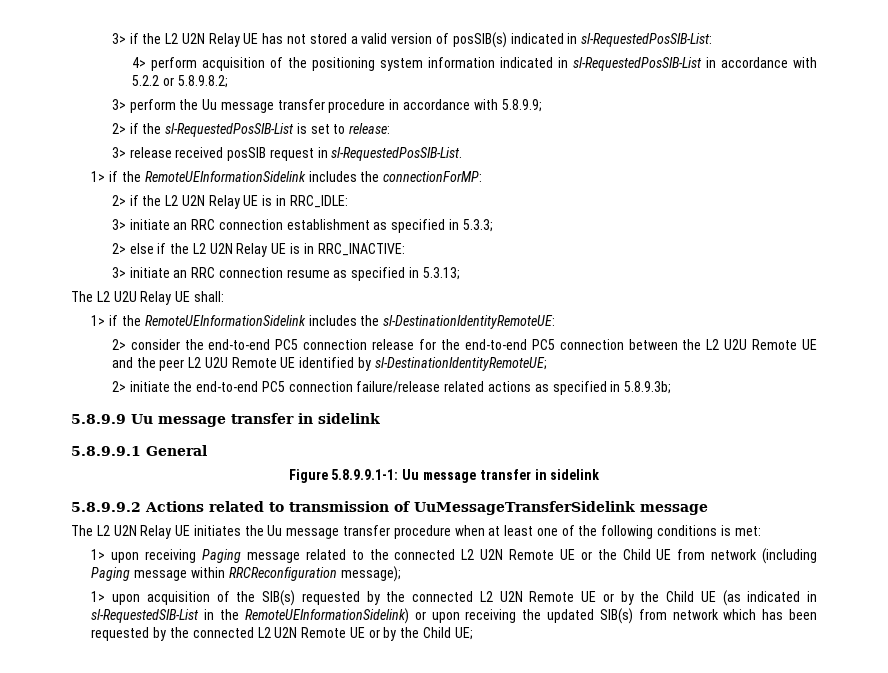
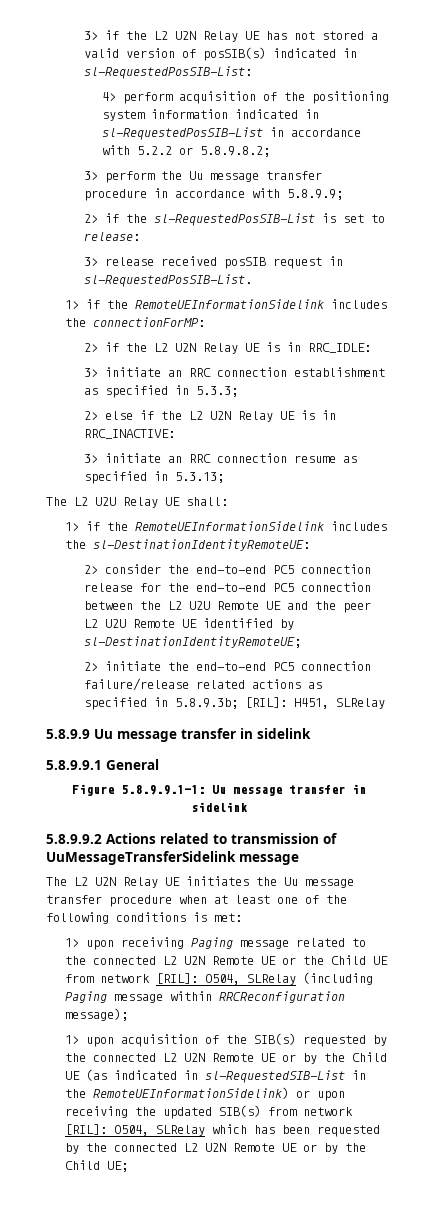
(672, 387) none -> [244,697,385,709] [RIL]: H451, SLRelay
(758, 554) none -> [155,973,296,985] [RIL]: O504, SLRelay
(719, 614) none -> [64,1124,205,1136] [RIL]: O504, SLRelay

